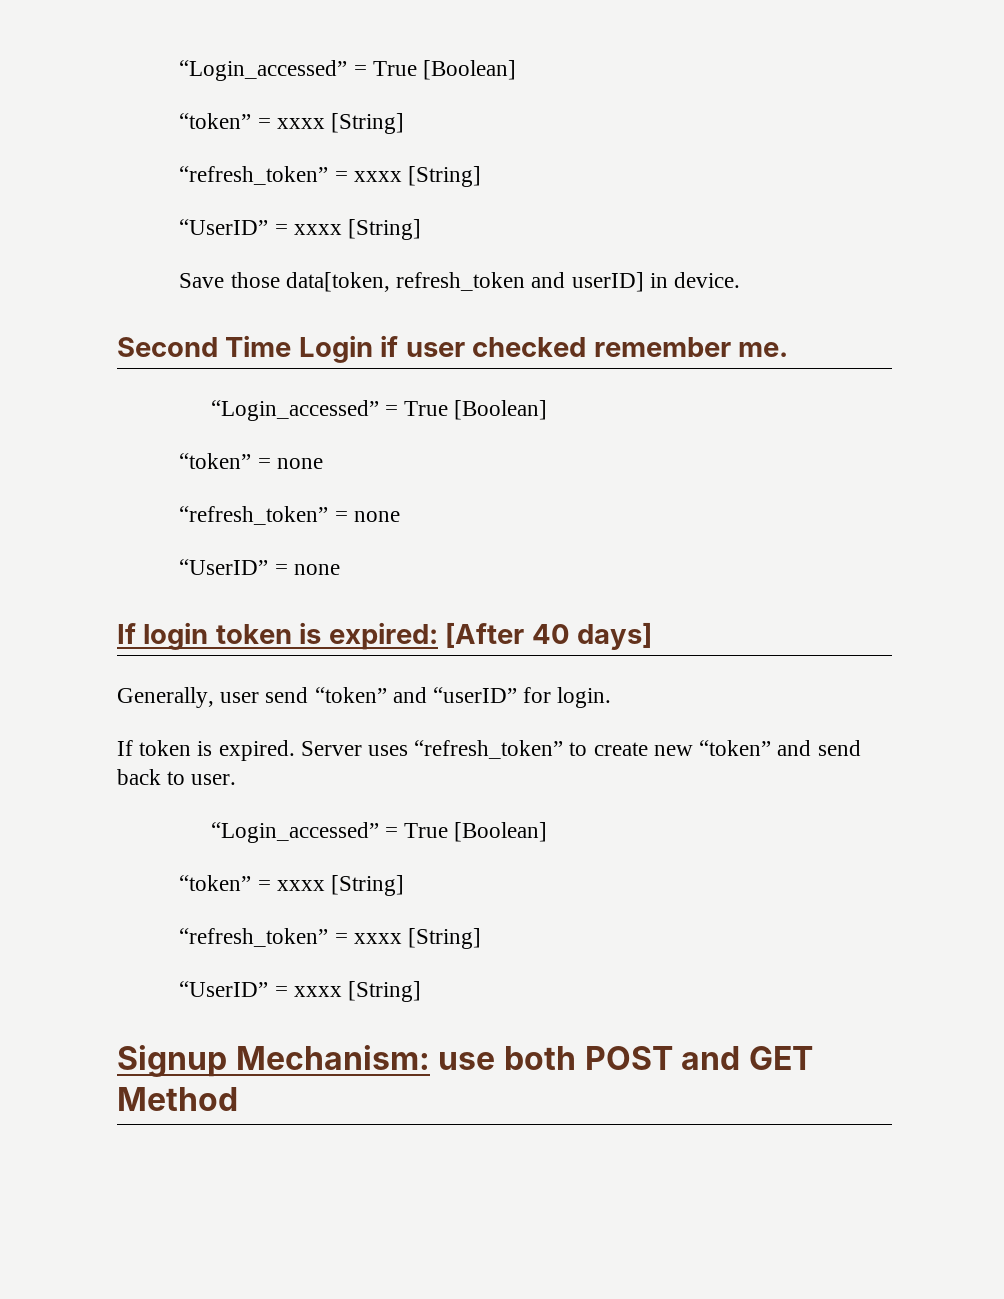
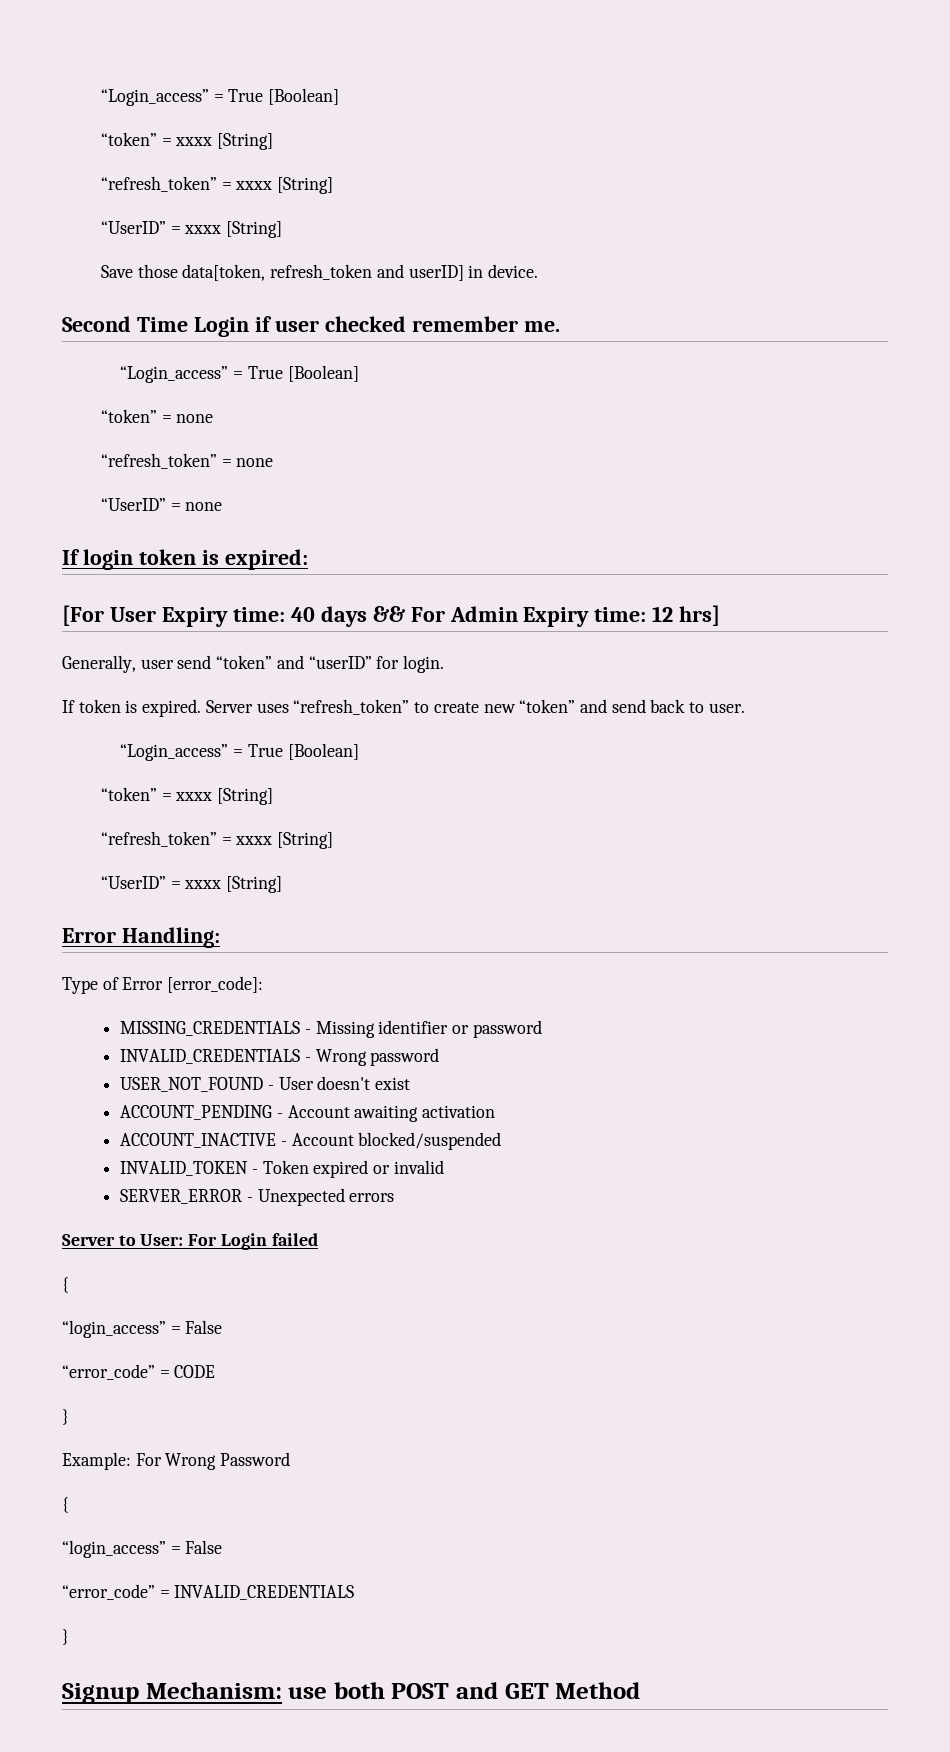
[179,60,348,81] “Login_accessed” -> [100,89,209,106] “Login_access”
[210,400,379,421] “Login_accessed” -> [120,366,229,383] “Login_access”
[445,622,652,650] [After 40 days] -> [62,605,721,627] // [For User Expiry time: 40 days && For Admin Expiry time: 12 hrs]
[210,822,379,843] “Login_accessed” -> [120,744,229,761] “Login_access”
(422, 991) none -> [62,927,220,948] [62,976,264,994] [120,1020,542,1038] [120,1048,440,1066] [120,1076,411,1092] [120,1105,496,1122] [120,1132,502,1150] [120,1160,444,1178] [120,1188,395,1206] [62,1233,318,1250] [62,1277,69,1293] [62,1320,223,1338] [62,1364,216,1380] [62,1409,69,1425] [62,1452,291,1470] [62,1497,69,1513] [62,1540,223,1558] [62,1584,355,1600] [62,1629,69,1645] // Error Handling: // Type of Error [error_code]: // MISSING_CREDENTIALS - Missing identifier or password // INVALID_CREDENTIALS - Wrong password // USER_NOT_FOUND - User doesn't exist // ACCOUNT_PENDING - Account awaiting activation // ACCOUNT_INACTIVE - Account blocked/suspended // INVALID_TOKEN - Token expired or invalid // SERVER_ERROR - Unexpected errors // Server to User: For Login failed // { // “login_access” = False // “error_code” = CODE // } // Example: For Wrong Password // { // “login_access” = False // “error_code” = INVALID_CREDENTIALS // }

